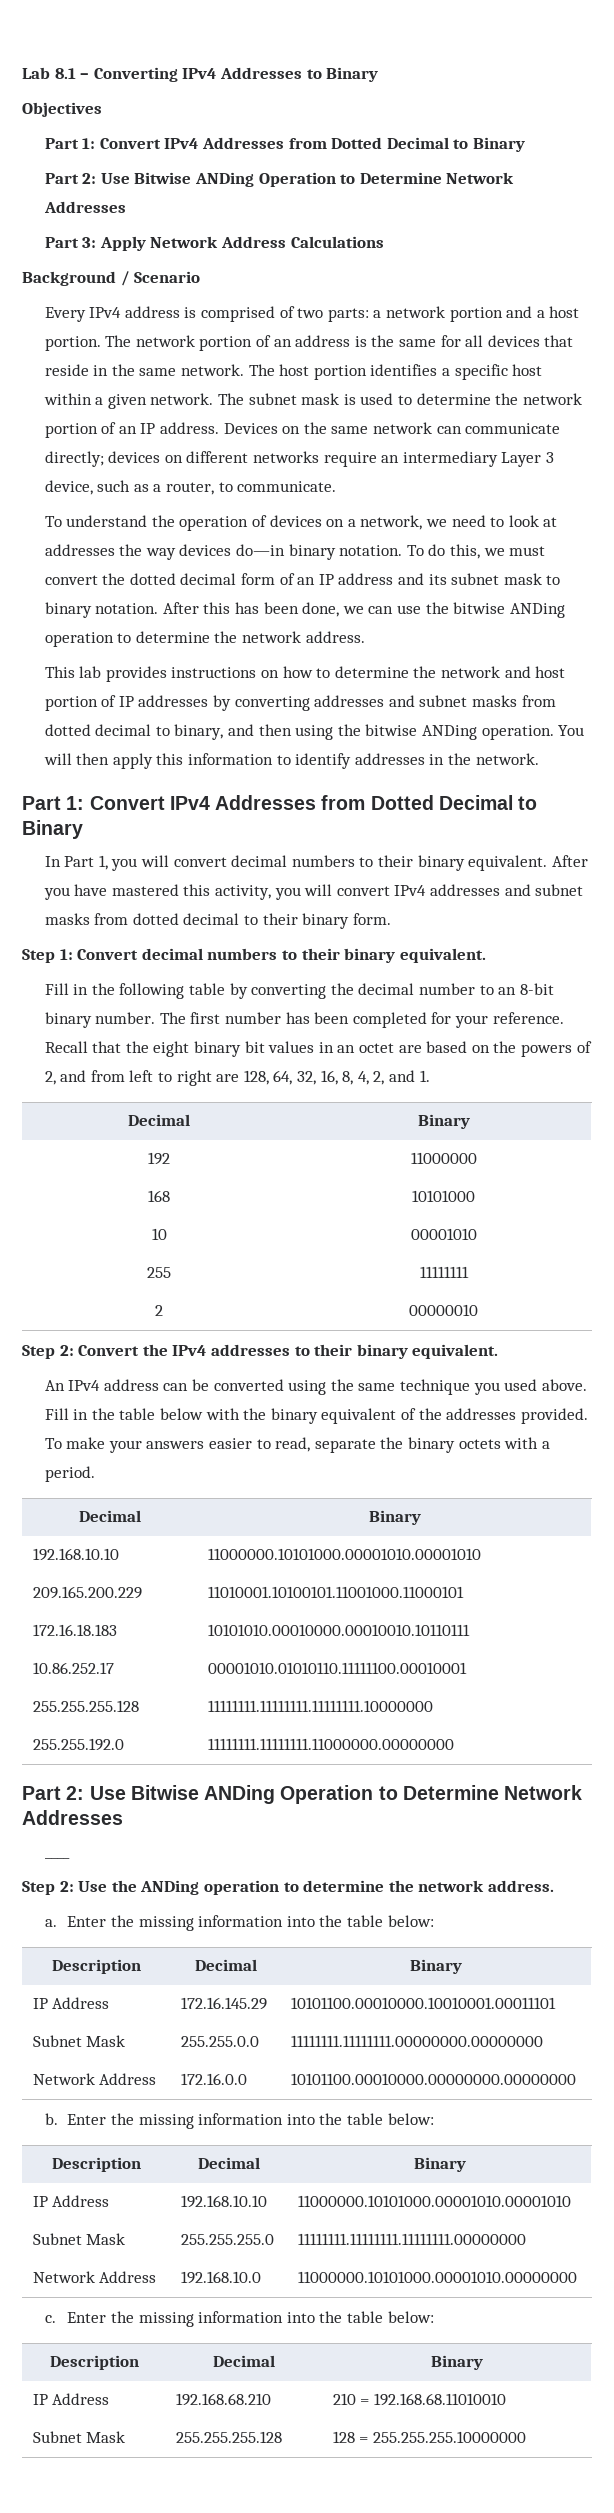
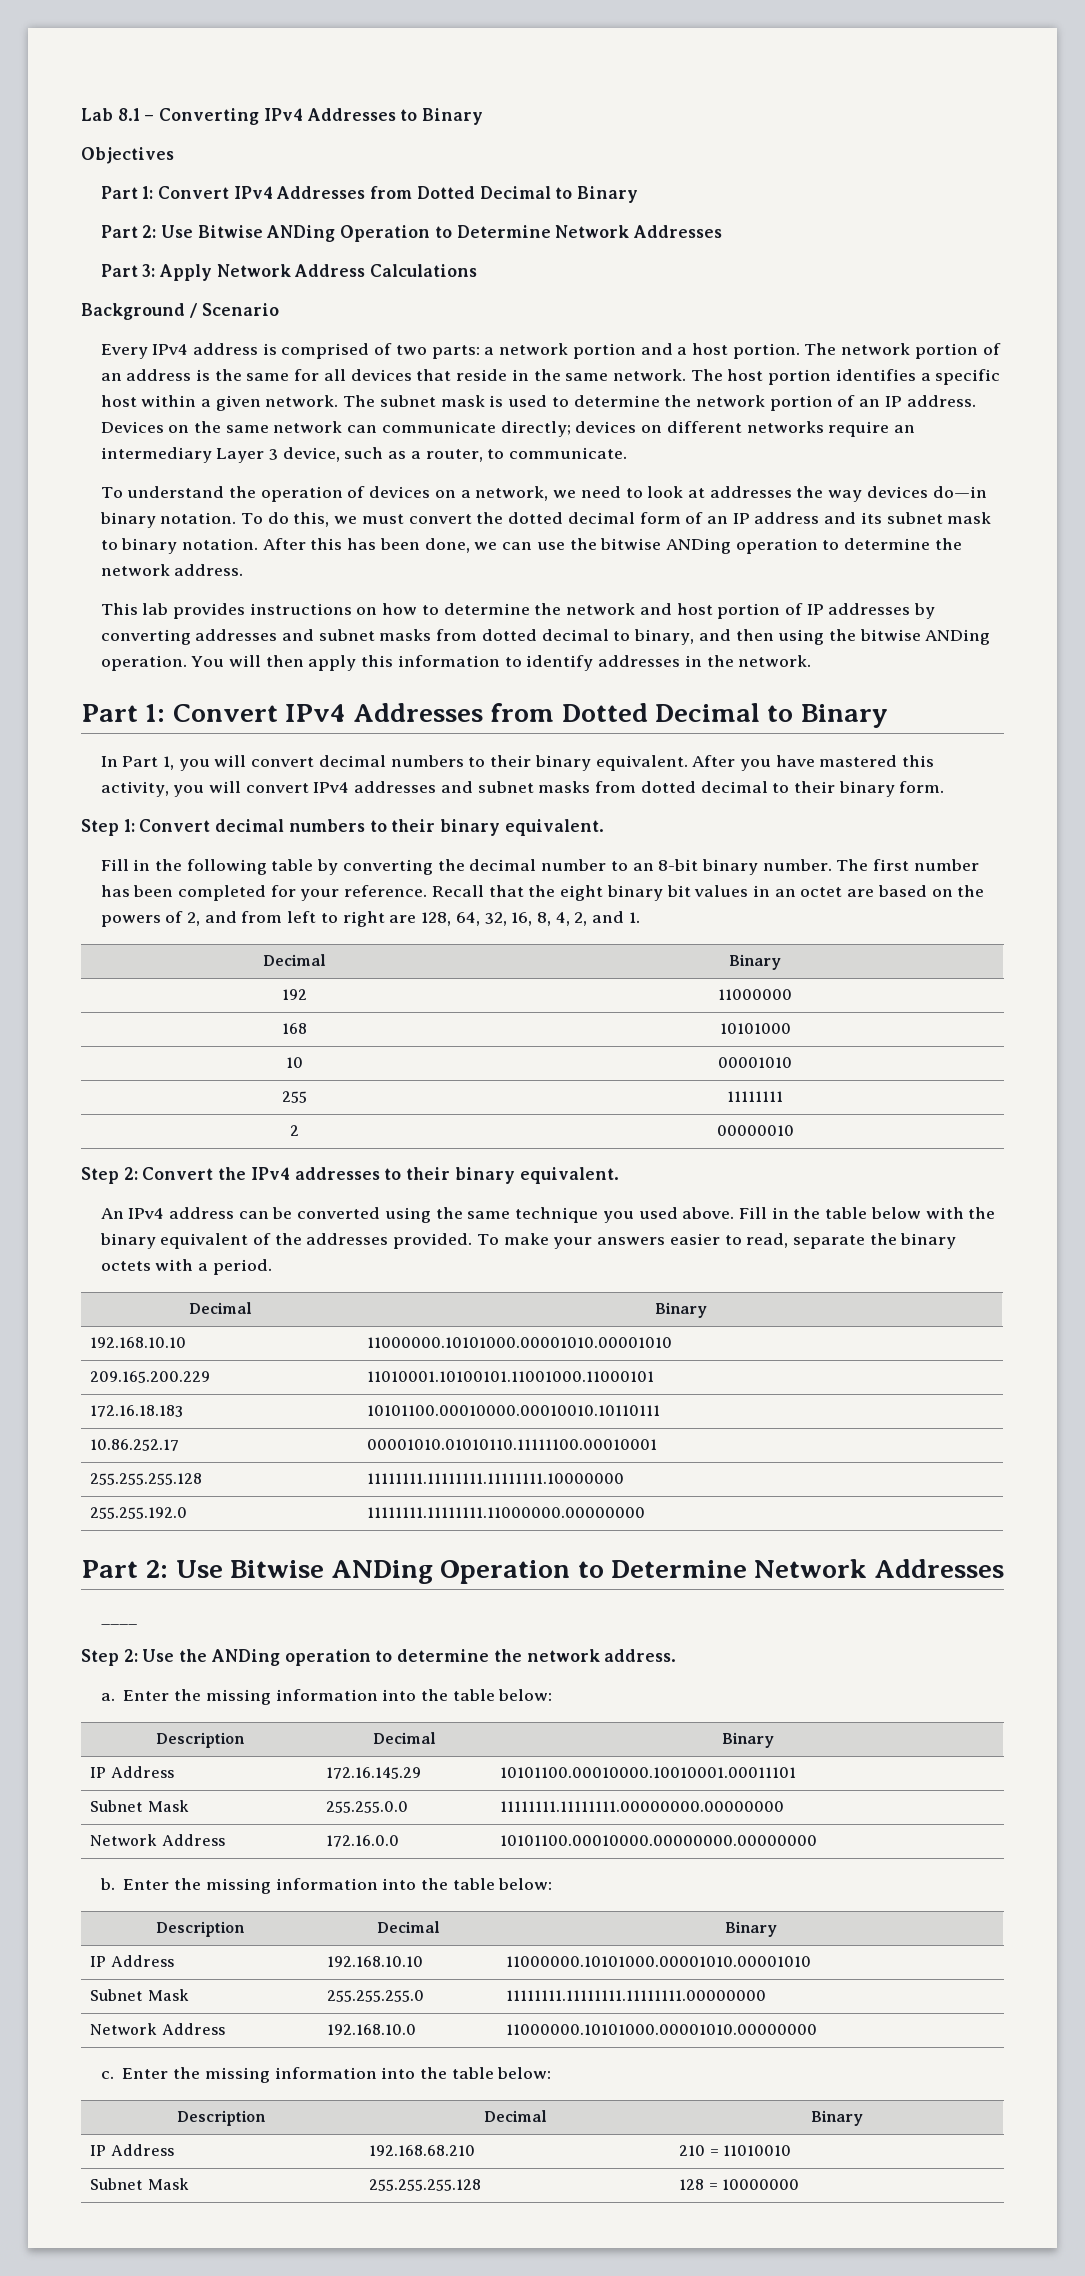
[207,1624,470,1636] 10101010.00010000.00010010.10110111 -> [367,1405,661,1416] 10101100.00010000.00010010.10110111
[373,2393,506,2406] 192.168.68.11010010 -> [723,2145,792,2156] 11010010
[372,2431,526,2443] 255.255.255.10000000 -> [722,2179,800,2190] 10000000

